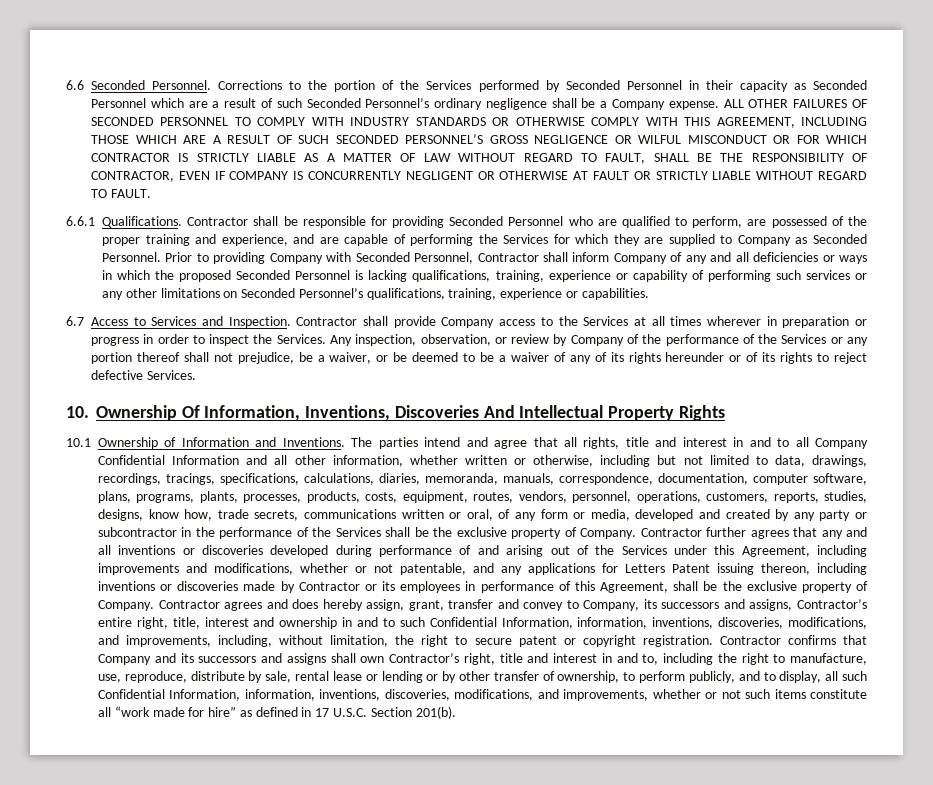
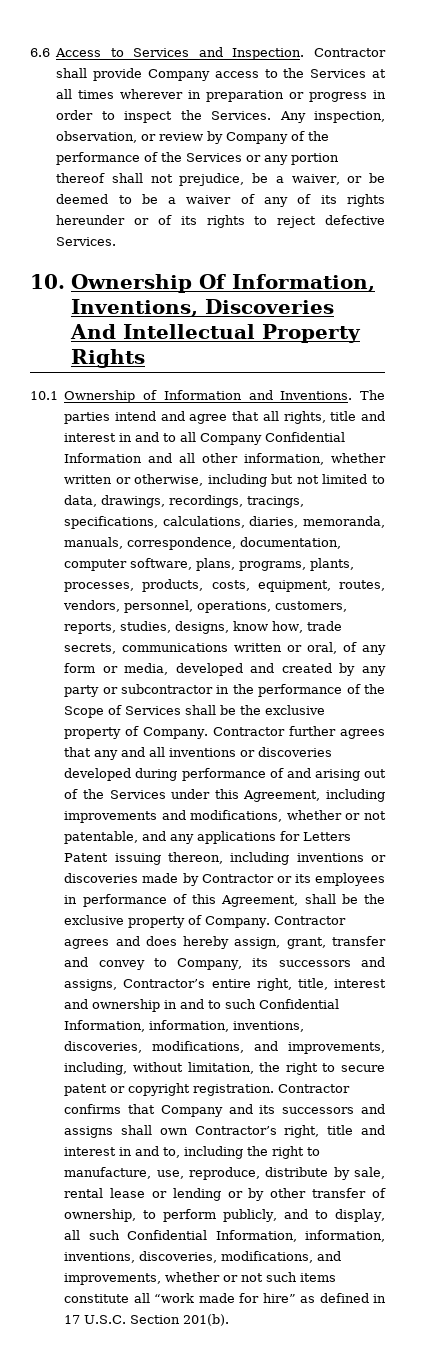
[91,80,867,92] [91,98,868,110] [91,117,867,128] [91,134,867,144] [91,153,869,164] [91,171,867,182] [91,189,151,198] [66,216,867,228] [102,234,867,246] [102,252,868,264] [102,270,867,282] [102,288,649,300] [66,316,84,326] Seconded Personnel. Corrections to the portion of the Services performed by Seconded Personnel in their capacity as Seconded Personnel which are a result of such Seconded Personnel’s ordinary negligence shall be a Company expense. ALL OTHER FAILURES OF SECONDED PERSONNEL TO COMPLY WITH INDUSTRY STANDARDS OR OTHERWISE COMPLY WITH THIS AGREEMENT, INCLUDING THOSE WHICH ARE A RESULT OF SUCH SECONDED PERSONNEL’S GROSS NEGLIGENCE OR WILFUL MISCONDUCT OR FOR WHICH CONTRACTOR IS STRICTLY LIABLE AS A MATTER OF LAW WITHOUT REGARD TO FAULT, SHALL BE THE RESPONSIBILITY OF CONTRACTOR, EVEN IF COMPANY IS CONCURRENTLY NEGLIGENT OR OTHERWISE AT FAULT OR STRICTLY LIABLE WITHOUT REGARD TO FAULT. // 6.6.1 Qualifications. Contractor shall be responsible for providing Seconded Personnel who are qualified to perform, are possessed of the proper training and experience, and are capable of performing the Services for which they are supplied to Company as Seconded Personnel. Prior to providing Company with Seconded Personnel, Contractor shall inform Company of any and all deficiencies or ways in which the proposed Seconded Personnel is lacking qualifications, training, experience or capability of performing such services or any other limitations on Seconded Personnel’s qualifications, training, experience or capabilities. // 6.7 -> (50, 52) none
(332, 532) none -> [64,705,123,718] Scope of

